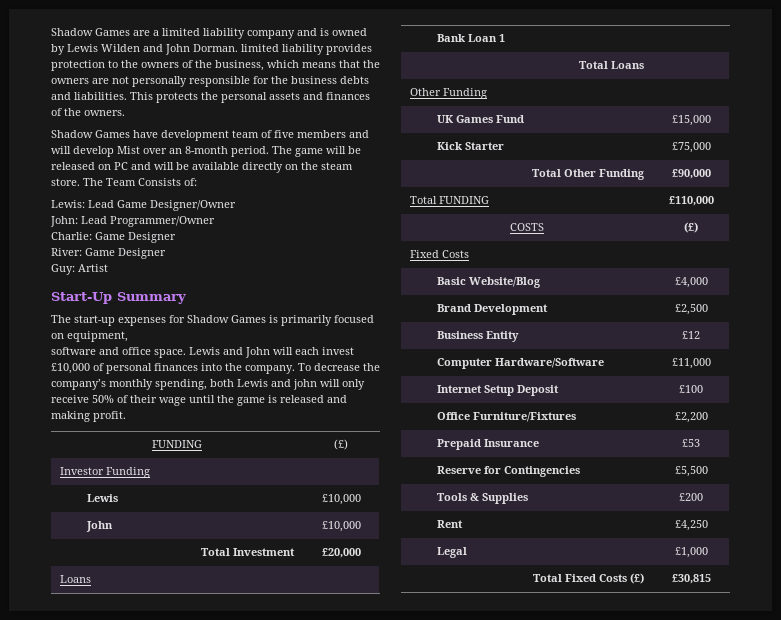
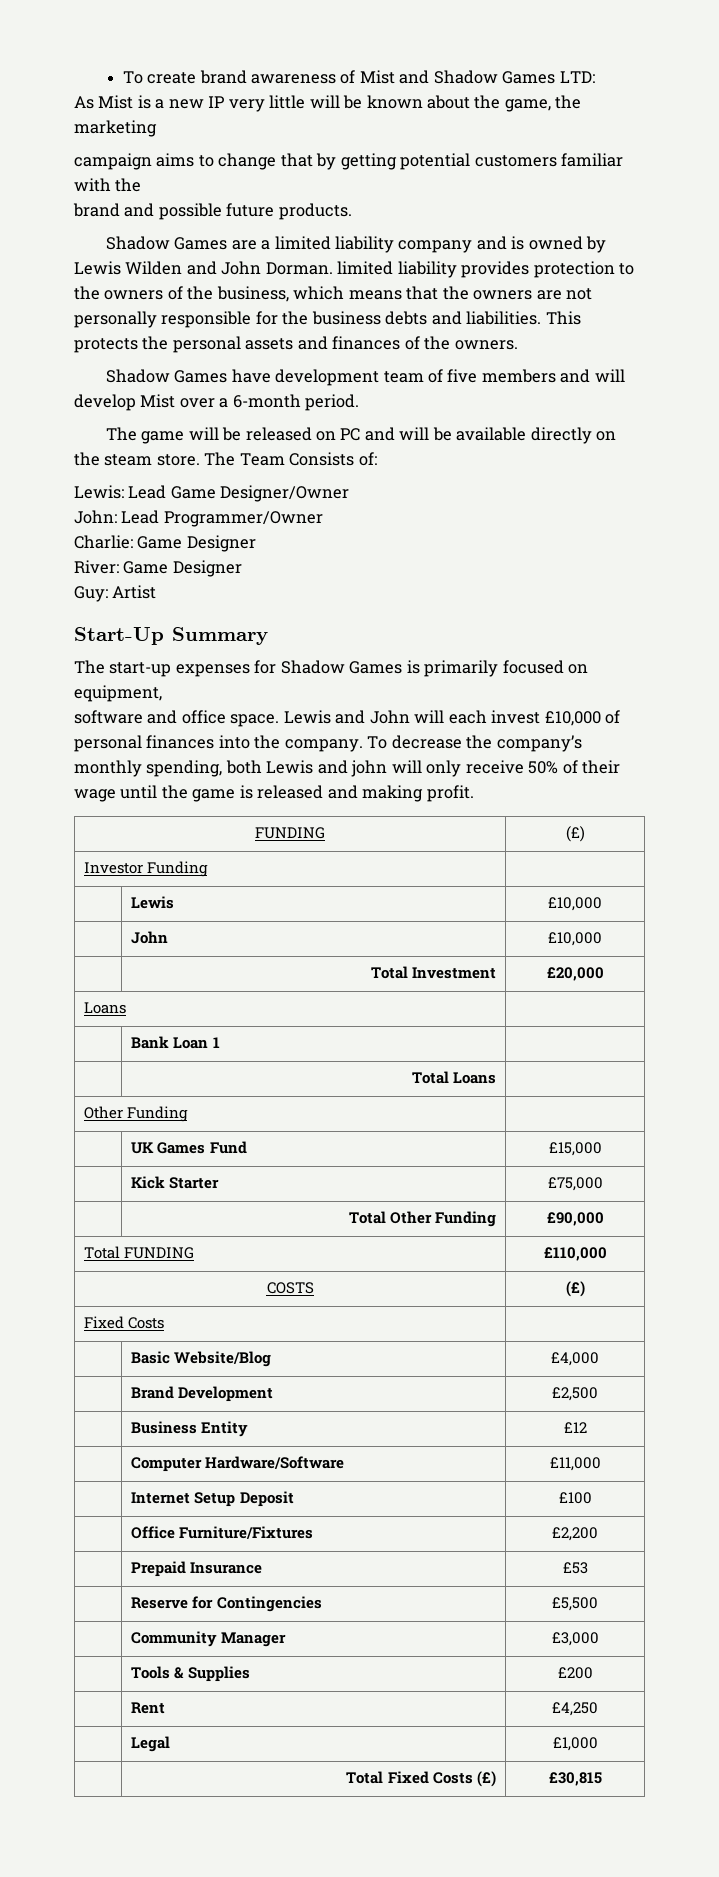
(51, 32) none -> [122,70,595,84] [74,95,582,112] [74,120,157,137] [74,153,624,170] [74,178,142,192] [73,203,352,220] To create brand awareness of Mist and Shadow Games LTD: // As Mist is a new IP very little will be known about the game, the marketing // campaign aims to change that by getting potential customers familiar with the // brand and possible future products. //
[169,146,228,154] an 8-month -> [219,394,301,408] a 6-month
(269, 151) none -> (360, 402) //
(708, 471) none -> [131,1631,287,1647] [551,1632,599,1646] // | Community Manager | £3,000

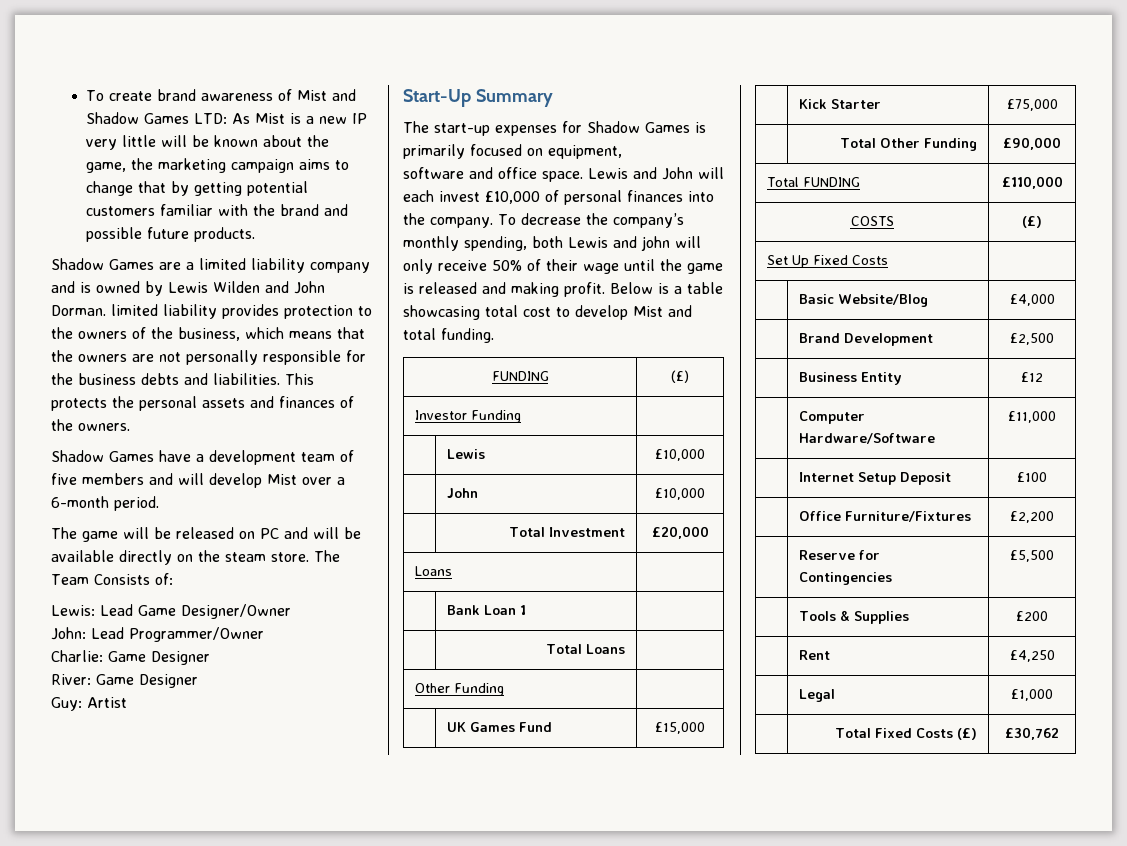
(595, 77) // -> (228, 118) none
(157, 128) // -> (227, 165) none
(142, 185) // -> (276, 210) none
(271, 376) none -> [196,454,204,462] a
(474, 793) none -> [610,282,723,294] [403,305,692,320] [403,328,494,343] Below is a table showcasing total cost to develop Mist and total funding.
(585, 1289) none -> [767,255,810,268] Set Up
[131,1561,263,1577] [562,1562,588,1574] // | Prepaid Insurance | £53 -> (1054, 517) none
[131,1631,287,1647] [551,1632,599,1646] // | Community Manager | £3,000 -> (1054, 556) none
[548,1772,602,1786] £30,815 -> [1005,727,1059,740] £30,762

